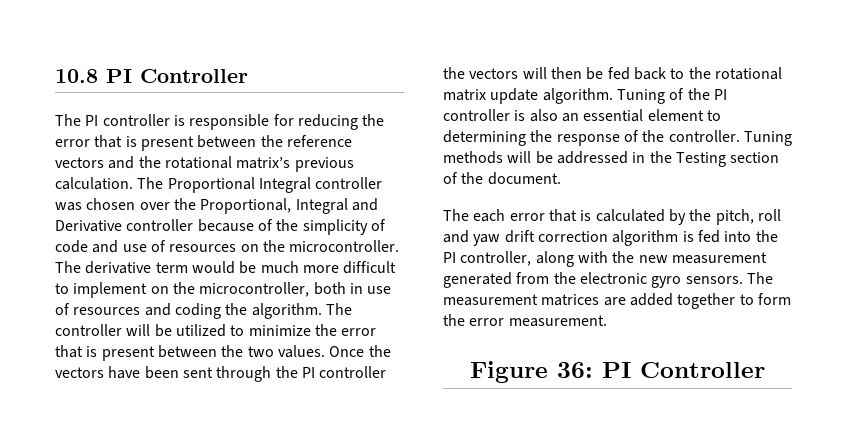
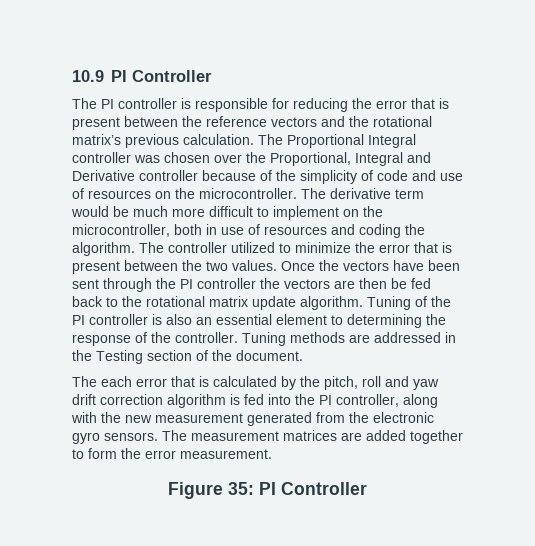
[55,69,98,83] 10.8 -> [72,70,104,82] 10.9
[126,324,172,337] will be -> (227, 247) none
[522,67,547,79] will -> [334,280,355,289] are
[507,151,553,164] will be -> [349,334,370,343] are
[557,362,593,378] 36: -> [228,482,254,495] 35:

